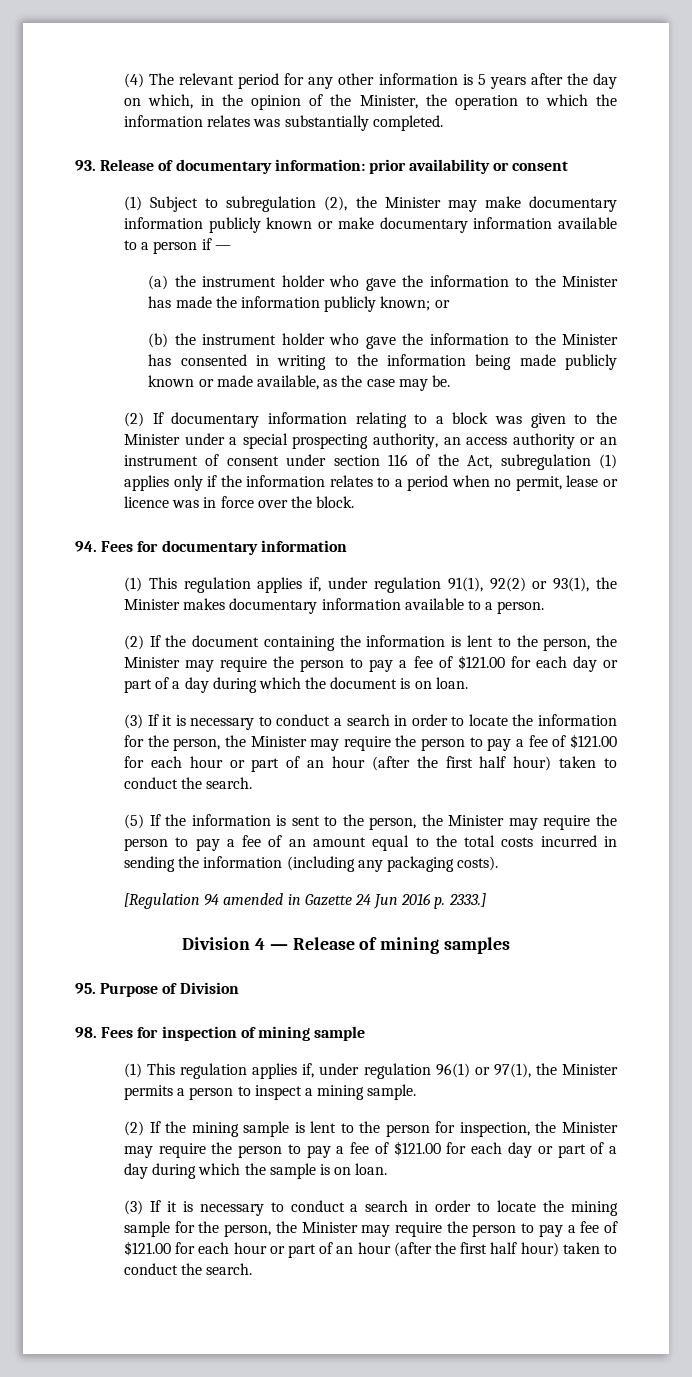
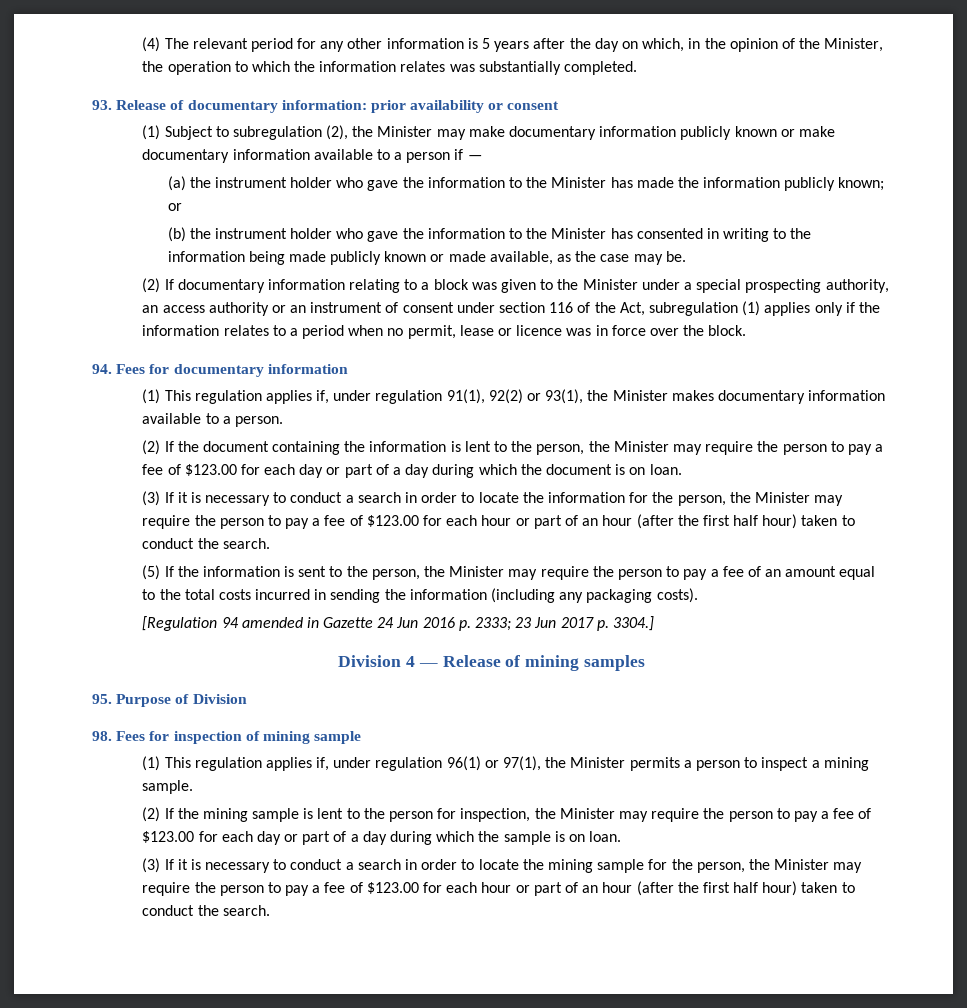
[457,655,505,670] $121.00 -> [184,464,237,476] $123.00
[569,734,617,749] $121.00 -> [366,515,419,527] $123.00
[448,893,486,907] 2333.] -> [475,616,654,631] 2333; 23 Jun 2017 p. 3304.]
[393,1141,441,1156] $121.00 -> [142,831,195,843] $123.00
[123,1241,171,1256] $121.00 -> [366,882,419,894] $123.00

